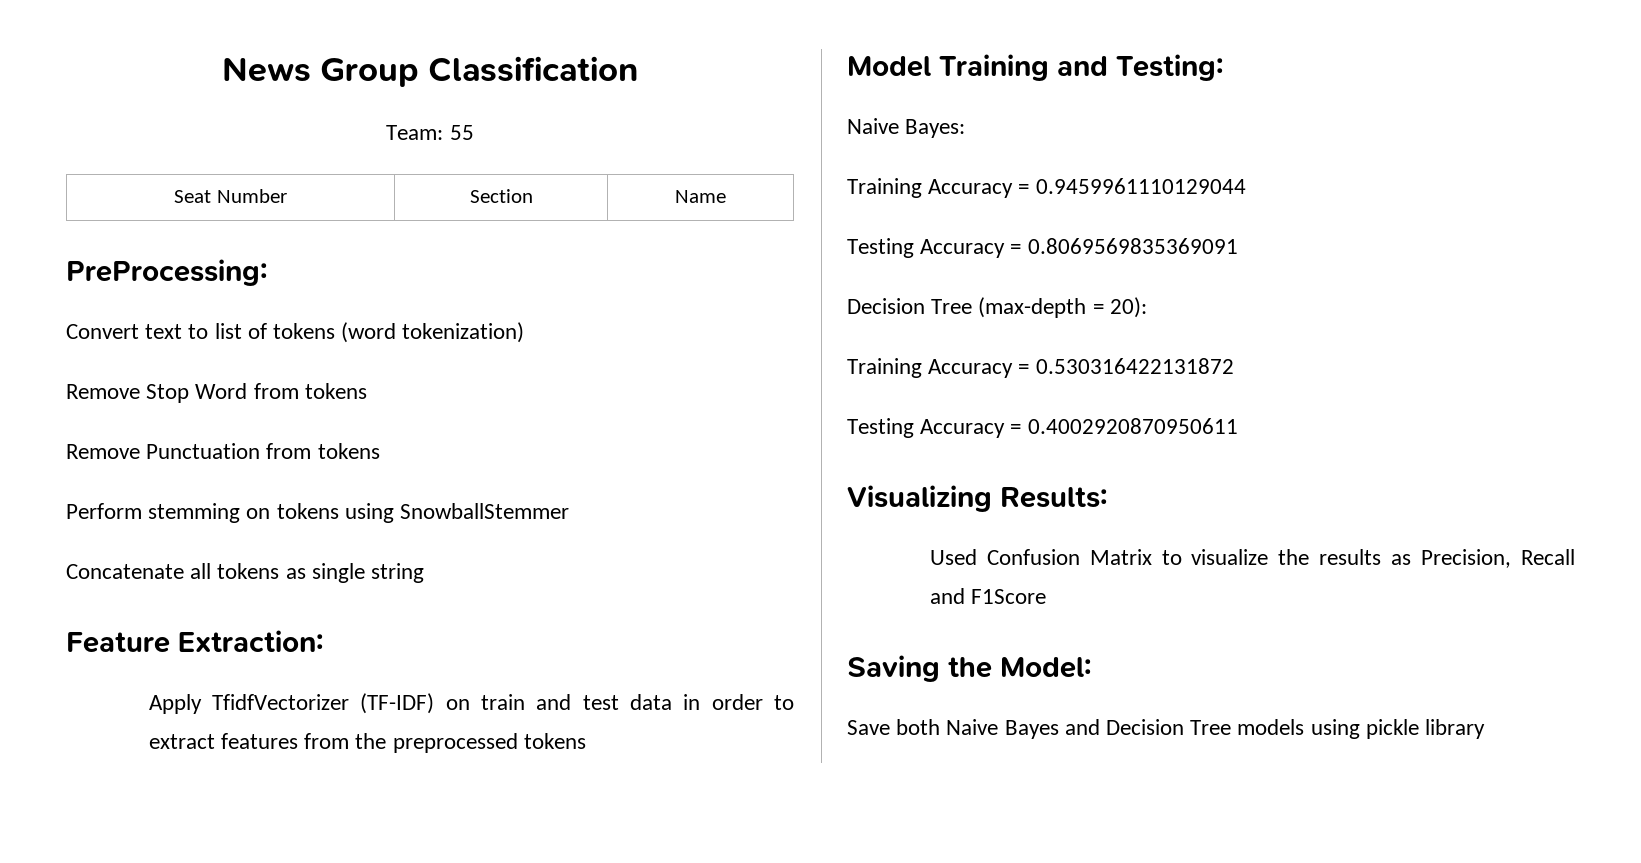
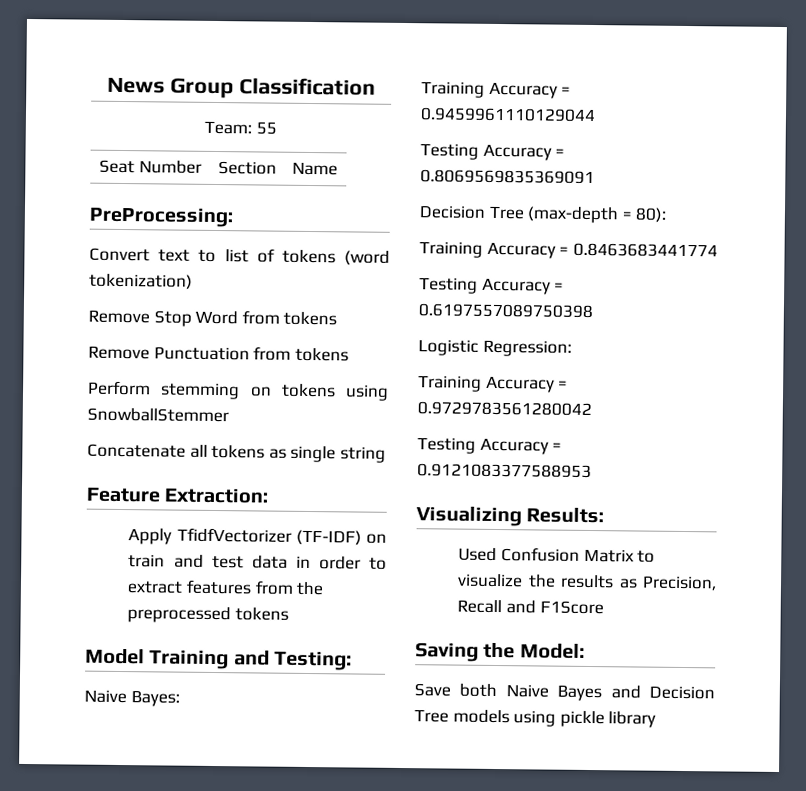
[1109,297,1147,318] [847,358,1234,378] [847,418,1238,438] 20): // Training Accuracy = 0.530316422131872 // Testing Accuracy = 0.4002920870950611 -> [635,207,668,223] [419,241,718,259] [419,277,565,295] [418,303,593,319] [418,339,572,357] [418,375,569,393] [417,401,592,417] [417,437,563,455] [417,463,592,479] 80): // Training Accuracy = 0.8463683441774 // Testing Accuracy = 0.6197557089750398 // Logistic Regression: // Training Accuracy = 0.9729783561280042 // Testing Accuracy = 0.9121083377588953

